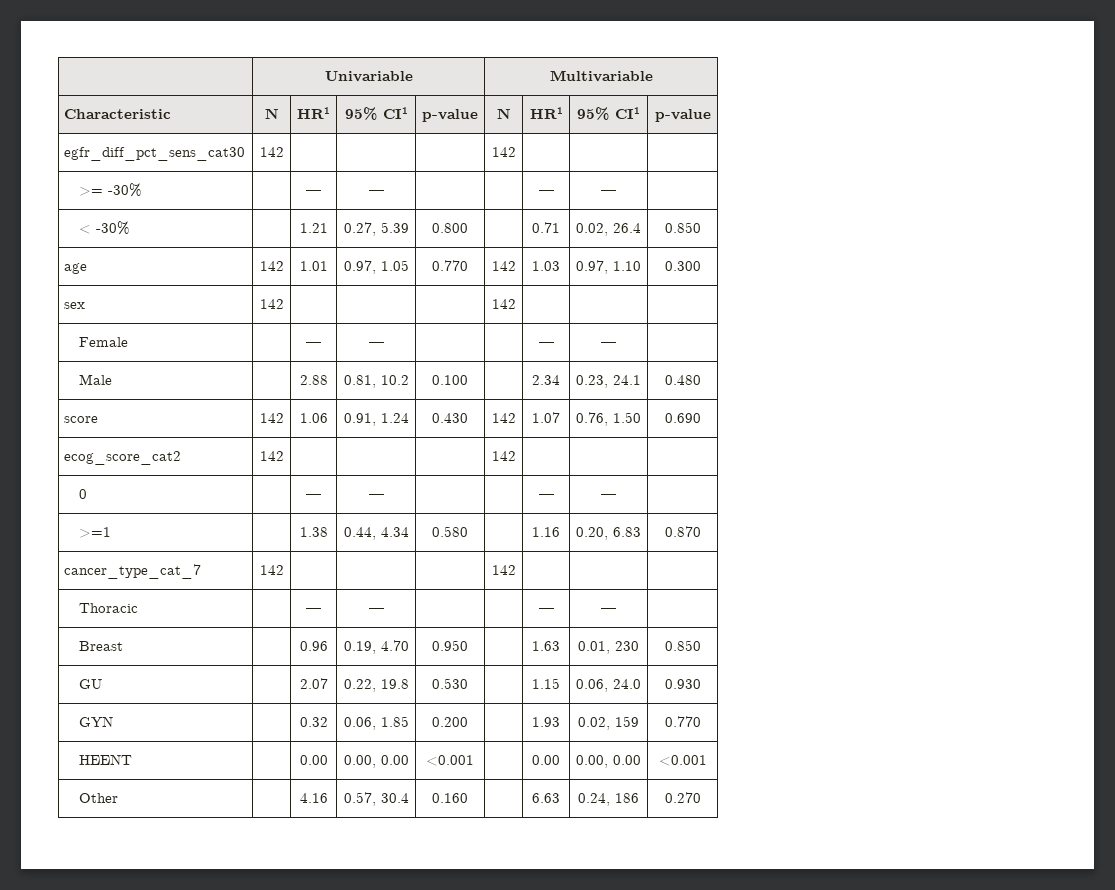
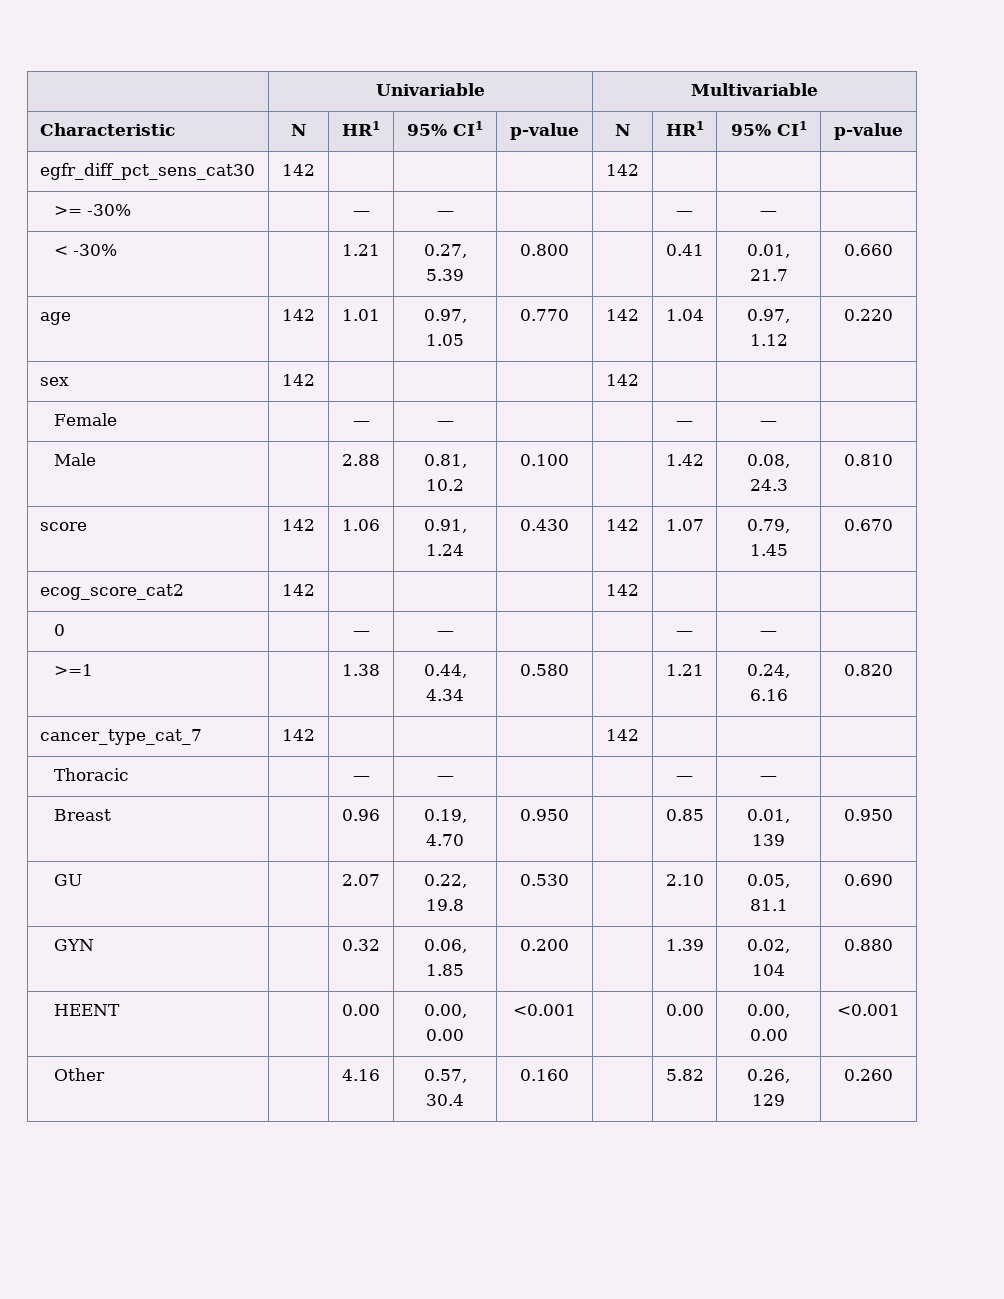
[532,222,560,233] [576,223,641,236] [664,222,701,233] 0.71 | 0.02, 26.4 | 0.850 -> [665,244,704,256] [747,244,790,258] [749,269,788,281] [844,244,893,256] 0.41 | 0.01, 21.7 | 0.660
[532,261,560,271] [576,260,641,274] [664,261,701,271] 1.03 | 0.97, 1.10 | 0.300 -> [665,309,704,321] [747,309,790,323] [749,334,788,346] [844,309,893,321] 1.04 | 0.97, 1.12 | 0.220
[532,375,560,385] [576,375,641,388] [664,375,701,385] 2.34 | 0.23, 24.1 | 0.480 -> [665,454,704,466] [747,454,790,468] [749,479,788,491] [844,454,893,466] 1.42 | 0.08, 24.3 | 0.810
[576,412,641,426] [664,413,701,423] 0.76, 1.50 | 0.690 -> [747,519,790,533] [749,544,788,556] [844,519,893,531] 0.79, 1.45 | 0.670
[532,527,560,537] [576,527,641,540] [664,526,701,537] 1.16 | 0.20, 6.83 | 0.870 -> [665,664,704,676] [747,664,790,678] [749,689,788,701] [844,664,893,676] 1.21 | 0.24, 6.16 | 0.820
[532,641,560,651] [578,641,639,654] [664,640,701,651] 1.63 | 0.01, 230 | 0.850 -> [665,809,704,821] [747,809,790,823] [752,834,785,846] [844,809,893,821] 0.85 | 0.01, 139 | 0.950
[532,678,560,689] [576,679,641,692] [664,679,701,689] 1.15 | 0.06, 24.0 | 0.930 -> [665,874,704,886] [747,874,790,888] [749,899,788,911] [844,874,893,886] 2.10 | 0.05, 81.1 | 0.690
[532,717,560,727] [578,716,639,730] [664,716,701,727] 1.93 | 0.02, 159 | 0.770 -> [665,939,704,951] [747,939,790,953] [752,964,785,976] [844,939,893,951] 1.39 | 0.02, 104 | 0.880
[532,793,560,803] [578,793,639,806] [664,792,701,803] 6.63 | 0.24, 186 | 0.270 -> [665,1069,704,1081] [747,1069,790,1083] [752,1094,785,1106] [844,1069,893,1081] 5.82 | 0.26, 129 | 0.260

